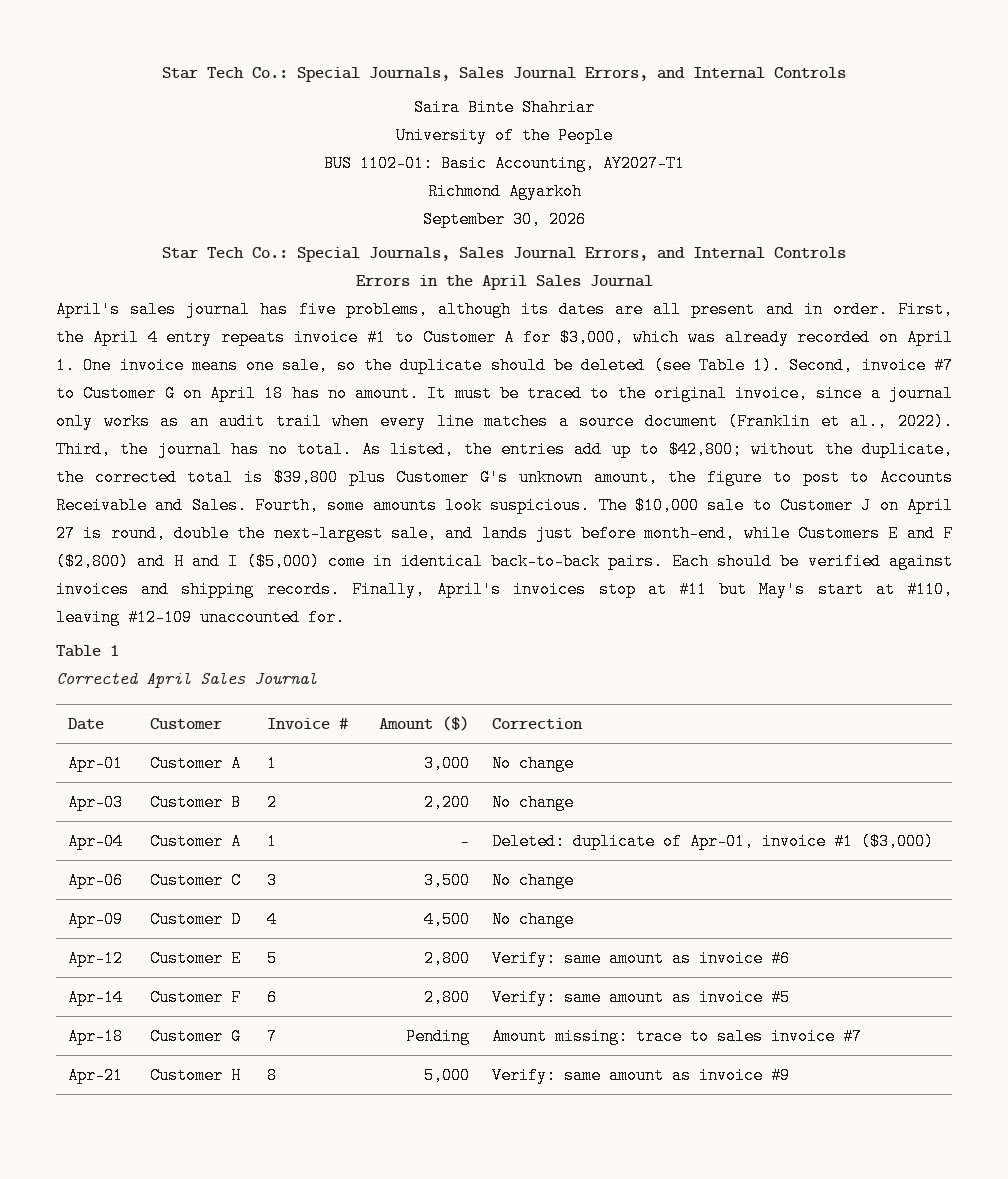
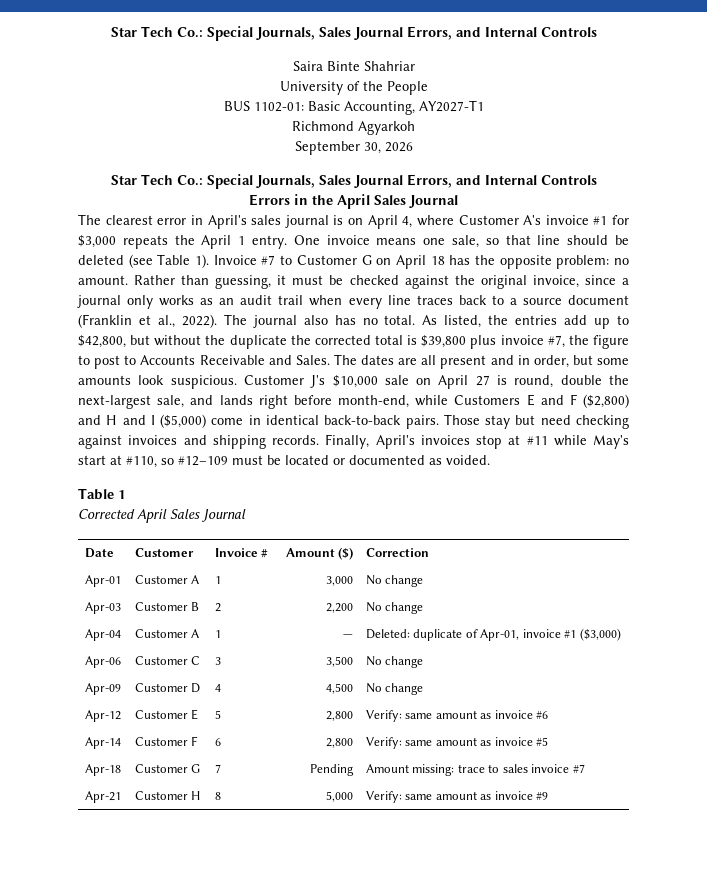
[56,301,953,318] [56,329,954,346] [56,357,75,374] April's sales journal has five problems, although its dates are all present and in order. First, the April 4 entry repeats invoice #1 to Customer A for $3,000, which was already recorded on April 1. -> [78,214,629,229] [78,235,287,249] The clearest error in April's sales journal is on April 4, where Customer A's invoice #1 for $3,000 repeats the April 1 entry.
[364,357,483,374] the duplicate -> [505,235,561,245] that line
[789,357,926,374] Second, invoice -> [213,255,257,265] Invoice
[327,385,610,402] no amount. It must be traced to -> [474,255,629,269] [78,275,449,289] the opposite problem: no amount. Rather than guessing, it must be checked against
[484,413,549,430] matches -> [416,295,504,305] traces back to
[56,441,222,458] Third, the journal -> [223,314,328,328] The journal also
[668,441,742,458] $42,800; -> [78,335,151,348] $42,800, but
[862,441,953,458] duplicate, -> [229,335,287,349] duplicate
[396,469,658,486] Customer G's unknown amount, -> [500,335,565,348] invoice #7,
[255,497,872,514] Fourth, some amounts look suspicious. The $10,000 sale to Customer J -> [333,354,629,369] [78,375,409,389] The dates are all present and in order, but some amounts look suspicious. Customer J's $10,000 sale
[535,525,573,542] just -> [258,395,288,409] right
[671,553,881,570] Each should be verified -> [443,414,629,429] Those stay but need checking
[719,581,748,598] but -> [553,435,587,446] while
[56,609,345,626] leaving #12–109 unaccounted for. -> [161,455,490,466] so #12–109 must be located or documented as voided.

